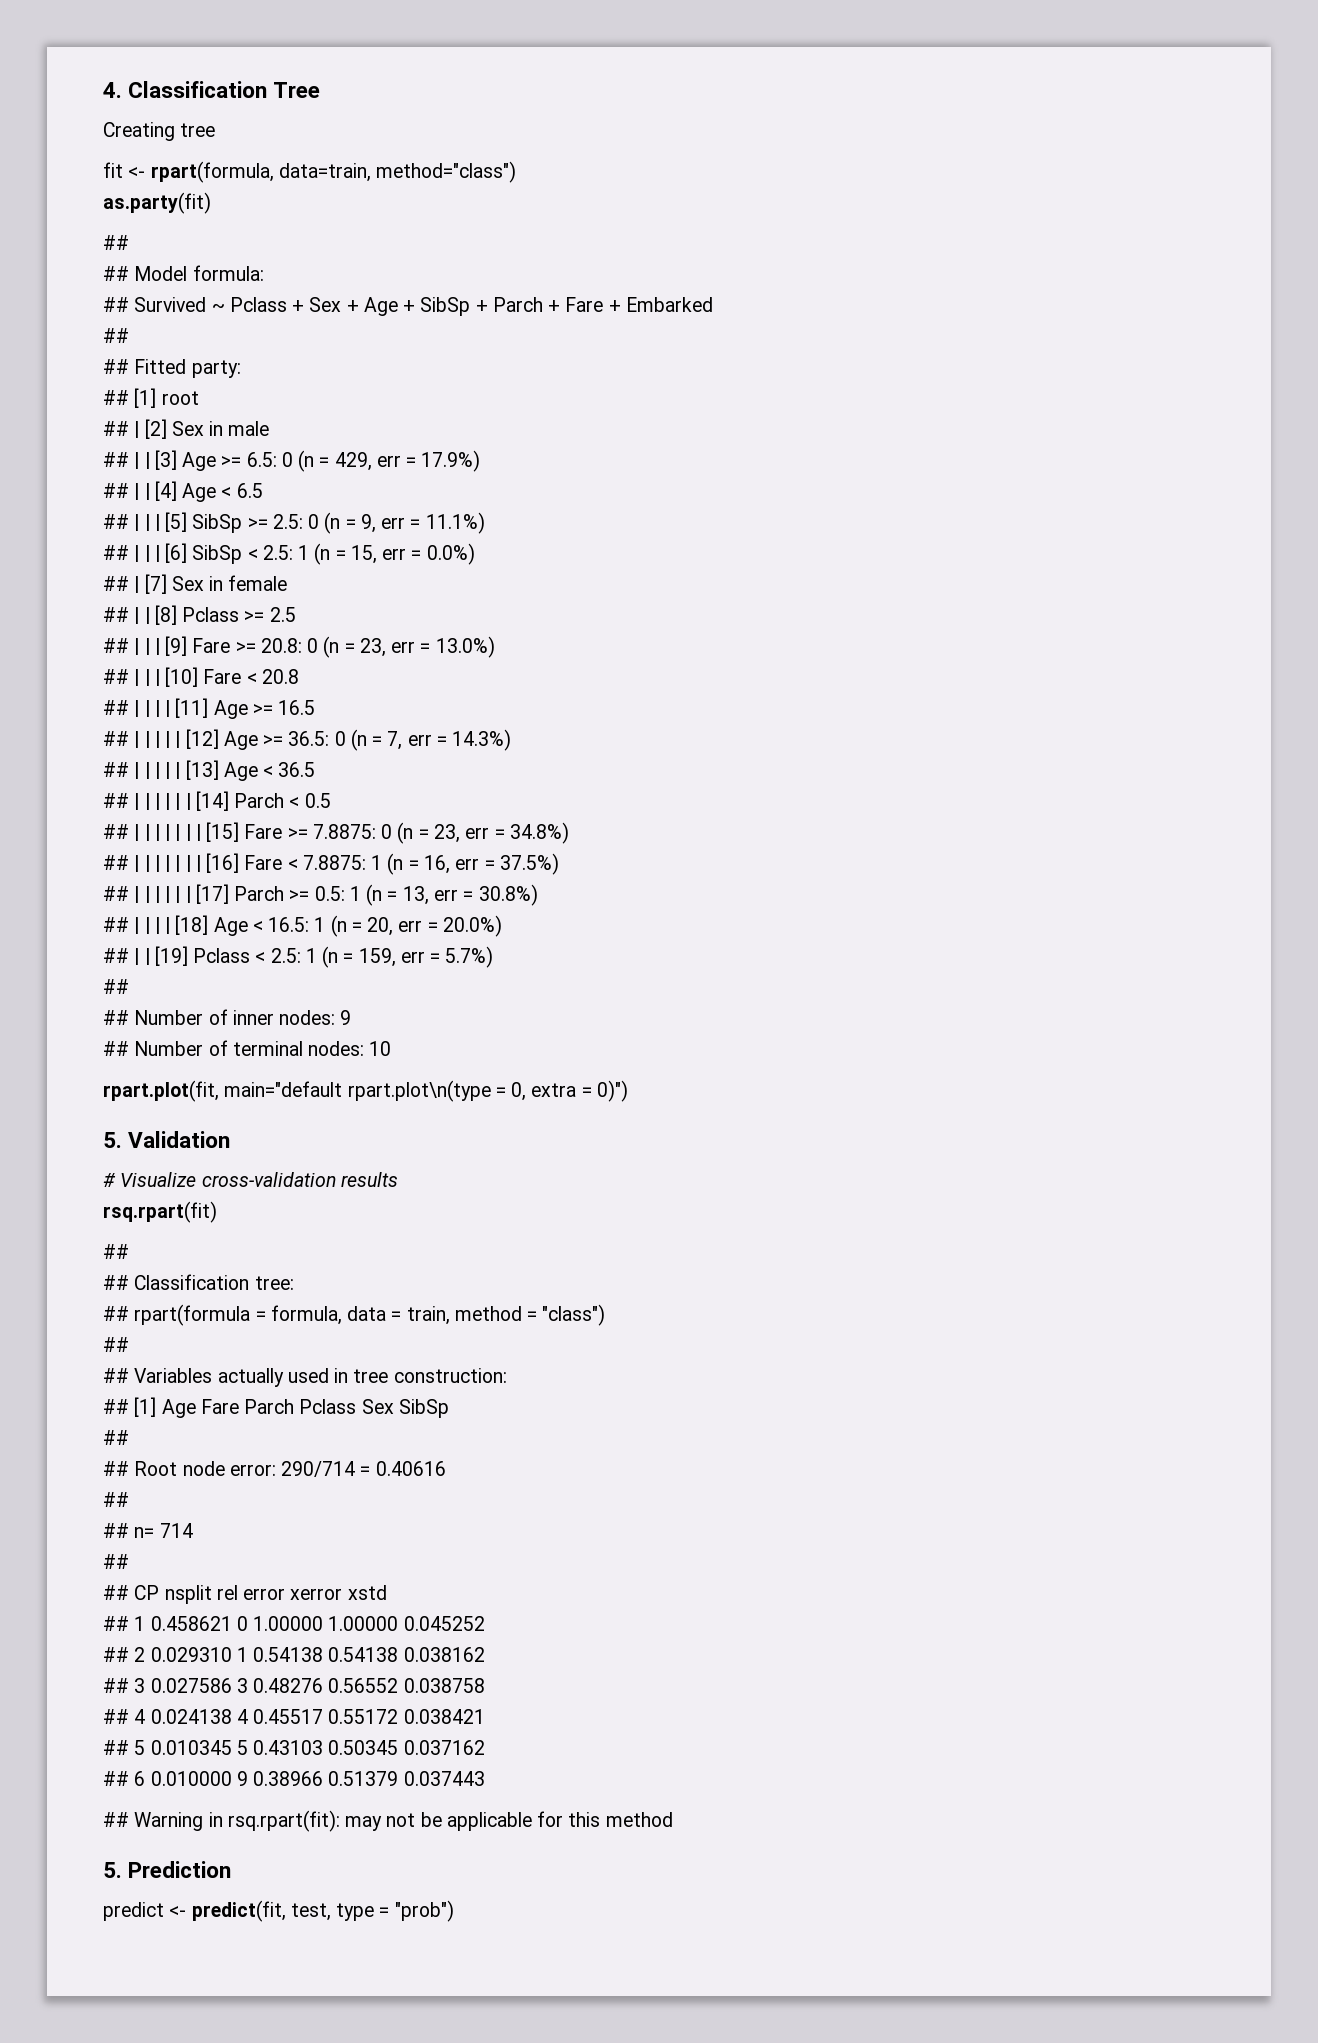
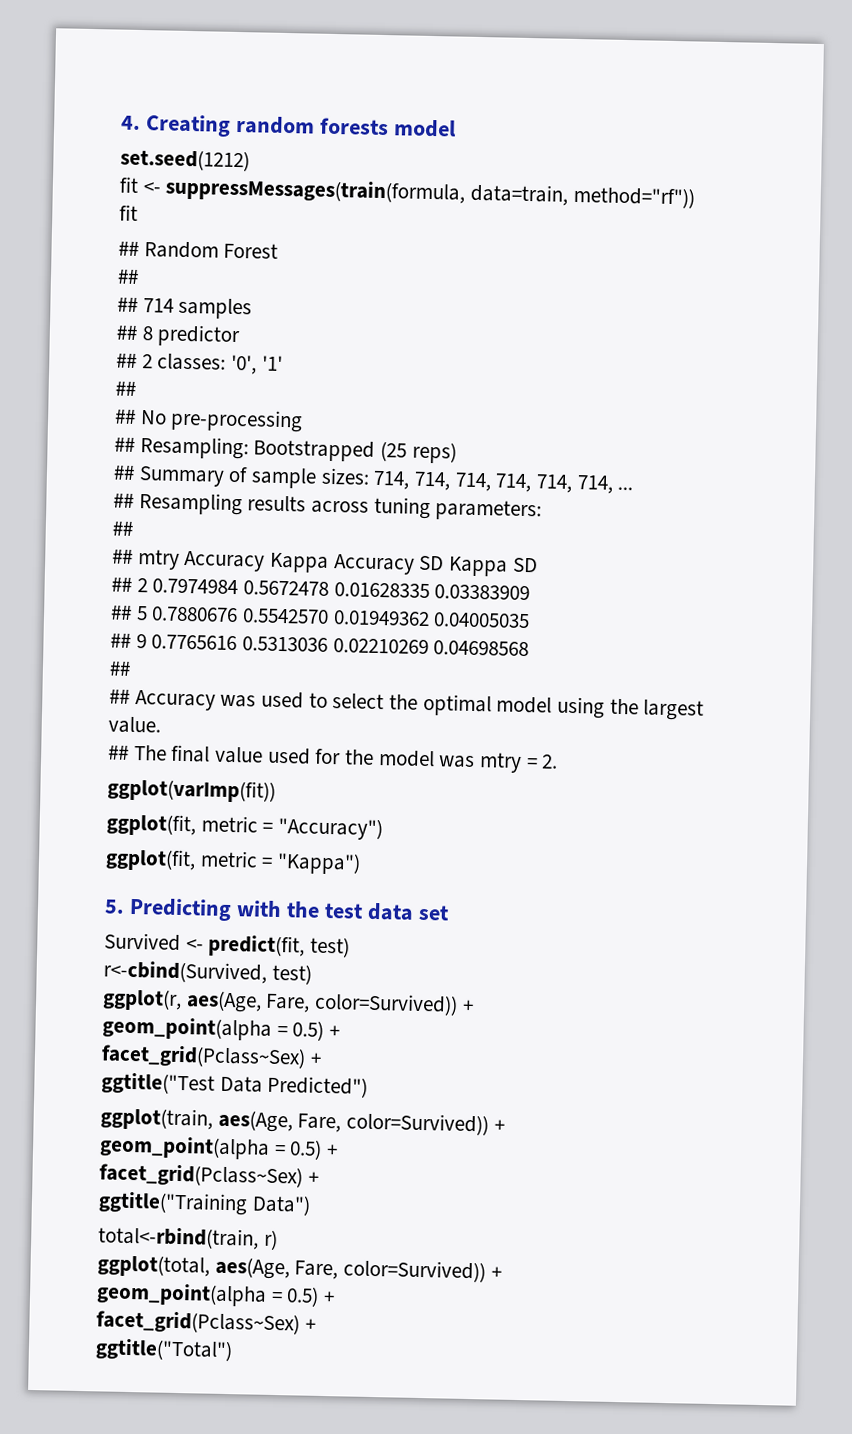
[128,81,321,98] [103,122,216,141] [103,161,517,183] [103,192,211,214] [103,235,129,250] [103,265,264,281] [103,297,713,316] [103,328,129,343] [103,359,241,378] [103,388,199,408] [103,419,270,439] [103,450,481,472] [103,481,263,502] [103,512,485,534] [103,543,475,565] [103,574,288,594] [103,605,296,625] [103,636,495,658] [103,667,299,687] [103,698,316,719] [103,729,512,751] [103,760,316,781] [103,791,331,811] [103,822,569,844] [103,853,559,875] [103,884,538,906] [103,915,502,937] [103,946,494,968] [103,979,129,994] [103,1009,352,1025] [103,1040,392,1056] [103,1080,628,1102] [103,1131,231,1148] [103,1172,398,1187] [103,1201,217,1223] [103,1244,129,1259] [103,1274,294,1290] [103,1304,606,1326] [103,1337,129,1352] [103,1368,507,1387] [103,1397,449,1418] [103,1430,129,1445] [103,1461,446,1477] [103,1492,129,1507] [103,1523,193,1538] [103,1554,129,1569] [103,1585,387,1604] [103,1616,485,1631] [103,1647,485,1662] [103,1678,485,1693] [103,1709,485,1724] [103,1740,485,1755] [103,1771,485,1786] [103,1810,673,1832] [103,1861,232,1878] [103,1900,454,1922] Classification Tree // Creating tree // fit <- rpart(formula, data=train, method="class") // as.party(fit) // ## // ## Model formula: // ## Survived ~ Pclass + Sex + Age + SibSp + Parch + Fare + Embarked // ## // ## Fitted party: // ## [1] root // ## | [2] Sex in male // ## | | [3] Age >= 6.5: 0 (n = 429, err = 17.9%) // ## | | [4] Age < 6.5 // ## | | | [5] SibSp >= 2.5: 0 (n = 9, err = 11.1%) // ## | | | [6] SibSp < 2.5: 1 (n = 15, err = 0.0%) // ## | [7] Sex in female // ## | | [8] Pclass >= 2.5 // ## | | | [9] Fare >= 20.8: 0 (n = 23, err = 13.0%) // ## | | | [10] Fare < 20.8 // ## | | | | [11] Age >= 16.5 // ## | | | | | [12] Age >= 36.5: 0 (n = 7, err = 14.3%) // ## | | | | | [13] Age < 36.5 // ## | | | | | | [14] Parch < 0.5 // ## | | | | | | | [15] Fare >= 7.8875: 0 (n = 23, err = 34.8%) // ## | | | | | | | [16] Fare < 7.8875: 1 (n = 16, err = 37.5%) // ## | | | | | | [17] Parch >= 0.5: 1 (n = 13, err = 30.8%) // ## | | | | [18] Age < 16.5: 1 (n = 20, err = 20.0%) // ## | | [19] Pclass < 2.5: 1 (n = 159, err = 5.7%) // ## // ## Number of inner nodes: 9 // ## Number of terminal nodes: 10 // rpart.plot(fit, main="default rpart.plot\n(type = 0, extra = 0)") // 5. Validation // # Visualize cross-validation results // rsq.rpart(fit) // ## // ## Classification tree: // ## rpart(formula = formula, data = train, method = "class") // ## // ## Variables actually used in tree construction: // ## [1] Age Fare Parch Pclass Sex SibSp // ## // ## Root node error: 290/714 = 0.40616 // ## // ## n= 714 // ## // ## CP nsplit rel error xerror xstd // ## 1 0.458621 0 1.00000 1.00000 0.045252 // ## 2 0.029310 1 0.54138 0.54138 0.038162 // ## 3 0.027586 3 0.48276 0.56552 0.038758 // ## 4 0.024138 4 0.45517 0.55172 0.038421 // ## 5 0.010345 5 0.43103 0.50345 0.037162 // ## 6 0.010000 9 0.38966 0.51379 0.037443 // ## Warning in rsq.rpart(fit): may not be applicable for this method // 5. Prediction // predict <- predict(fit, test, type = "prob") -> [144,114,457,138] [120,148,250,172] [119,176,695,209] [119,204,138,221] [118,241,279,259] [117,269,139,284] [117,297,253,320] [116,324,242,348] [116,353,283,375] [115,381,136,396] [114,408,304,433] [114,436,457,464] [113,465,634,494] [113,492,543,522] [112,521,133,536] [112,549,538,577] [111,577,531,601] [110,605,531,629] [110,633,530,657] [109,661,131,676] [109,689,705,721] [108,716,161,734] [108,744,559,773] [107,778,276,803] [106,813,384,841] [105,848,362,875] [104,897,450,922] [104,932,351,958] [103,960,312,985] [102,988,474,1016] [102,1016,341,1041] [101,1044,322,1069] [101,1072,369,1098] [100,1107,505,1136] [99,1135,339,1160] [99,1163,319,1188] [98,1191,311,1216] [98,1226,278,1251] [97,1254,502,1283] [96,1282,336,1307] [96,1310,316,1335] [95,1338,233,1362] Creating random forests model // set.seed(1212) // fit <- suppressMessages(train(formula, data=train, method="rf")) // fit // ## Random Forest // ## // ## 714 samples // ## 8 predictor // ## 2 classes: '0', '1' // ## // ## No pre-processing // ## Resampling: Bootstrapped (25 reps) // ## Summary of sample sizes: 714, 714, 714, 714, 714, 714, ... // ## Resampling results across tuning parameters: // ## // ## mtry Accuracy Kappa Accuracy SD Kappa SD // ## 2 0.7974984 0.5672478 0.01628335 0.03383909 // ## 5 0.7880676 0.5542570 0.01949362 0.04005035 // ## 9 0.7765616 0.5313036 0.02210269 0.04698568 // ## // ## Accuracy was used to select the optimal model using the largest value. // ## The final value used for the model was mtry = 2. // ggplot(varImp(fit)) // ggplot(fit, metric = "Accuracy") // ggplot(fit, metric = "Kappa") // 5. Predicting with the test data set // Survived <- predict(fit, test) // r<-cbind(Survived, test) // ggplot(r, aes(Age, Fare, color=Survived)) + // geom_point(alpha = 0.5) + // facet_grid(Pclass~Sex) + // ggtitle("Test Data Predicted") // ggplot(train, aes(Age, Fare, color=Survived)) + // geom_point(alpha = 0.5) + // facet_grid(Pclass~Sex) + // ggtitle("Training Data") // total<-rbind(train, r) // ggplot(total, aes(Age, Fare, color=Survived)) + // geom_point(alpha = 0.5) + // facet_grid(Pclass~Sex) + // ggtitle("Total")

